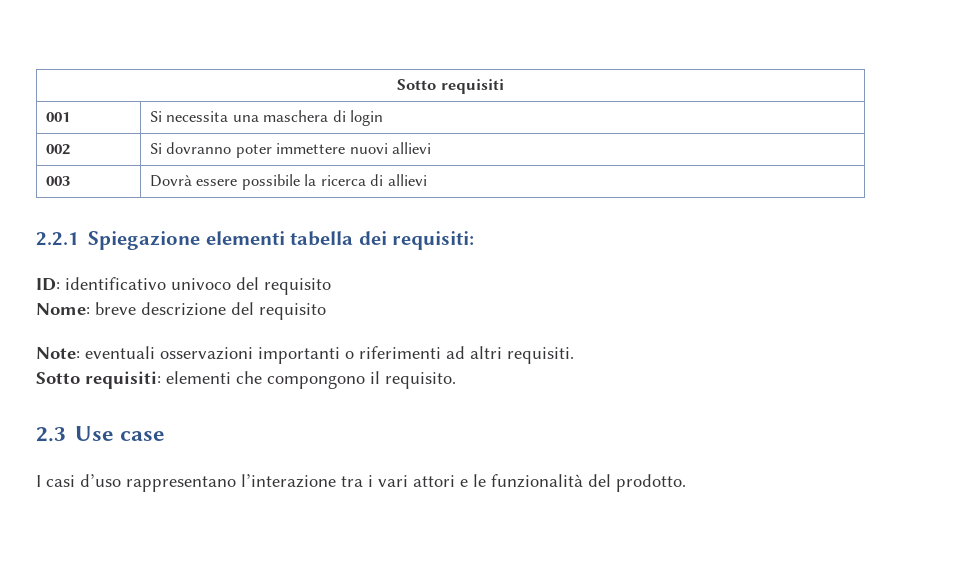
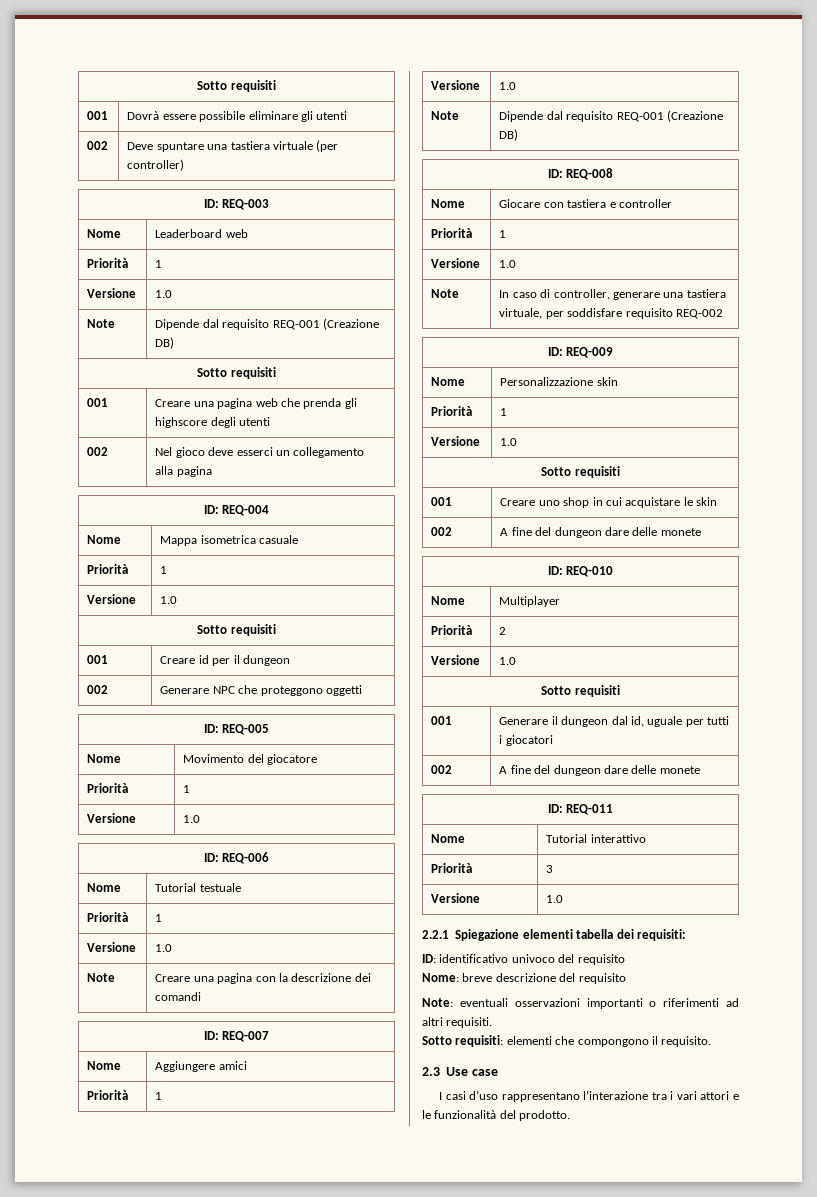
[397,79,504,94] [45,112,70,122] [149,110,384,126] [45,144,70,155] [149,142,432,158] [45,176,70,186] [149,174,427,190] Sotto requisiti // 001 | Si necessita una maschera di login // 002 | Si dovranno poter immettere nuovi allievi // 003 | Dovrà essere possibile la ricerca di allievi -> [197,80,276,92] [87,111,109,120] [127,111,348,122] [87,141,109,150] [127,140,339,152] [127,159,185,171] [203,199,270,210] [87,229,122,238] [155,229,248,238] [87,258,129,268] [155,260,163,268] [87,288,137,298] [155,290,173,298] [87,319,116,328] [155,318,379,330] [155,337,175,349] [197,367,276,379] [87,398,109,407] [155,398,357,409] [155,417,271,428] [87,447,109,456] [155,447,365,458] [155,466,212,477] [203,505,270,516] [87,535,122,544] [160,535,299,546] [87,564,129,574] [160,566,168,574] [87,594,137,604] [160,596,178,604] [197,624,276,636] [87,655,109,664] [160,655,290,666] [87,685,109,694] [160,685,362,696] [203,724,270,735] [87,754,122,763] [183,754,318,765] [87,783,129,793] [183,785,191,793] [87,813,137,823] [183,815,201,823] [203,852,270,864] [87,883,122,892] [155,883,241,892] [87,912,129,922] [155,914,163,922] [87,942,137,952] [155,944,173,952] [87,973,116,982] [155,973,371,984] [155,992,202,1001] [203,1031,270,1042] [87,1061,122,1070] [155,1061,247,1072] [87,1090,129,1100] [155,1092,163,1100] [431,80,481,90] [499,82,517,90] [431,111,460,120] [499,110,723,122] [499,129,519,141] [547,168,614,180] [431,199,466,208] [499,199,672,208] [431,228,473,238] [499,230,507,238] [431,258,481,268] [499,260,517,268] [431,289,460,298] [499,289,726,300] [499,308,723,319] [547,347,614,358] [431,377,466,386] [500,377,618,386] [431,406,473,416] [500,408,508,416] [431,436,481,446] [500,438,518,446] [541,466,620,478] [431,497,453,506] [500,497,718,508] [431,527,453,536] [500,527,701,538] [547,566,614,577] [431,596,466,605] [499,596,561,607] [431,625,473,635] [499,627,507,635] [431,655,481,665] [499,657,517,665] [541,685,620,697] [431,716,453,725] [499,716,730,727] [499,735,553,746] [431,765,453,774] [499,765,700,776] [547,804,614,815] [431,834,466,843] [546,834,646,843] [431,863,473,873] [546,865,554,873] [431,893,481,903] [546,895,564,903] Sotto requisiti // 001 | Dovrà essere possibile eliminare gli utenti // 002 | Deve spuntare una tastiera virtuale (per controller) // ID: REQ-003 // Nome | Leaderboard web // Priorità | 1 // Versione | 1.0 // Note | Dipende dal requisito REQ-001 (Creazione DB) // Sotto requisiti // 001 | Creare una pagina web che prenda gli highscore degli utenti // 002 | Nel gioco deve esserci un collegamento alla pagina // ID: REQ-004 // Nome | Mappa isometrica casuale // Priorità | 1 // Versione | 1.0 // Sotto requisiti // 001 | Creare id per il dungeon // 002 | Generare NPC che proteggono oggetti // ID: REQ-005 // Nome | Movimento del giocatore // Priorità | 1 // Versione | 1.0 // ID: REQ-006 // Nome | Tutorial testuale // Priorità | 1 // Versione | 1.0 // Note | Creare una pagina con la descrizione dei comandi // ID: REQ-007 // Nome | Aggiungere amici // Priorità | 1 // Versione | 1.0 // Note | Dipende dal requisito REQ-001 (Creazione DB) // ID: REQ-008 // Nome | Giocare con tastiera e controller // Priorità | 1 // Versione | 1.0 // Note | In caso di controller, generare una tastiera virtuale, per soddisfare requisito REQ-002 // ID: REQ-009 // Nome | Personalizzazione skin // Priorità | 1 // Versione | 1.0 // Sotto requisiti // 001 | Creare uno shop in cui acquistare le skin // 002 | A fine del dungeon dare delle monete // ID: REQ-010 // Nome | Multiplayer // Priorità | 2 // Versione | 1.0 // Sotto requisiti // 001 | Generare il dungeon dal id, uguale per tutti i giocatori // 002 | A fine del dungeon dare delle monete // ID: REQ-011 // Nome | Tutorial interattivo // Priorità | 3 // Versione | 1.0

